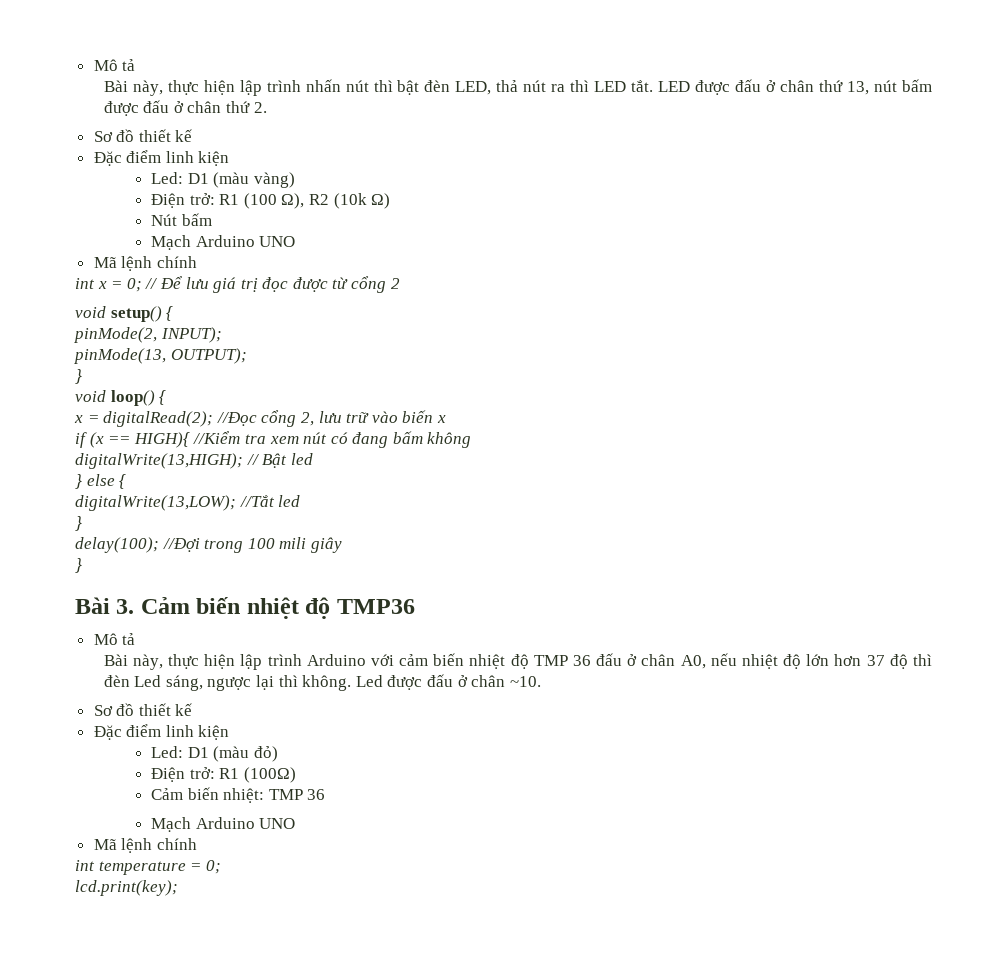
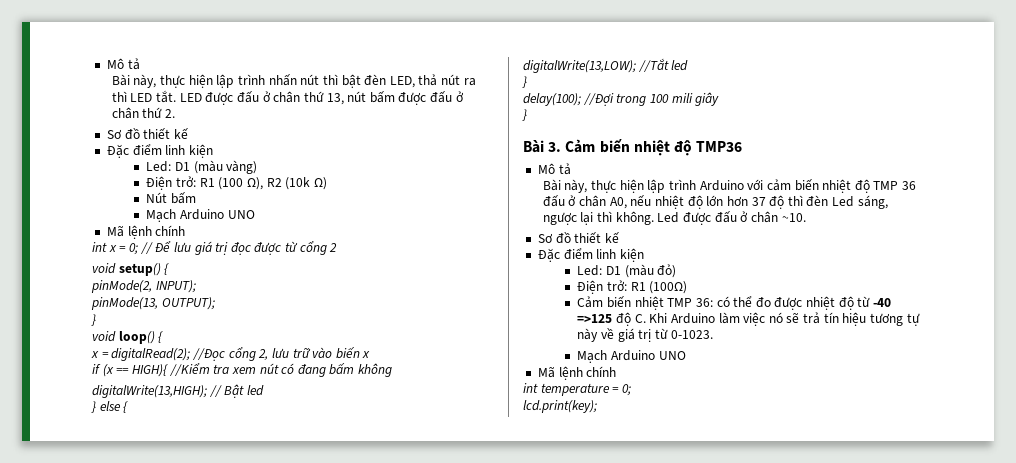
[223,788,326,803] nhiệt: TMP 36 -> [634,296,892,310] [577,312,920,326] [577,328,713,342] nhiệt TMP 36: có thể đo được nhiệt độ từ -40 =>125 độ C. Khi Arduino làm việc nó sẽ trả tín hiệu tương tự này về giá trị từ 0-1023.

